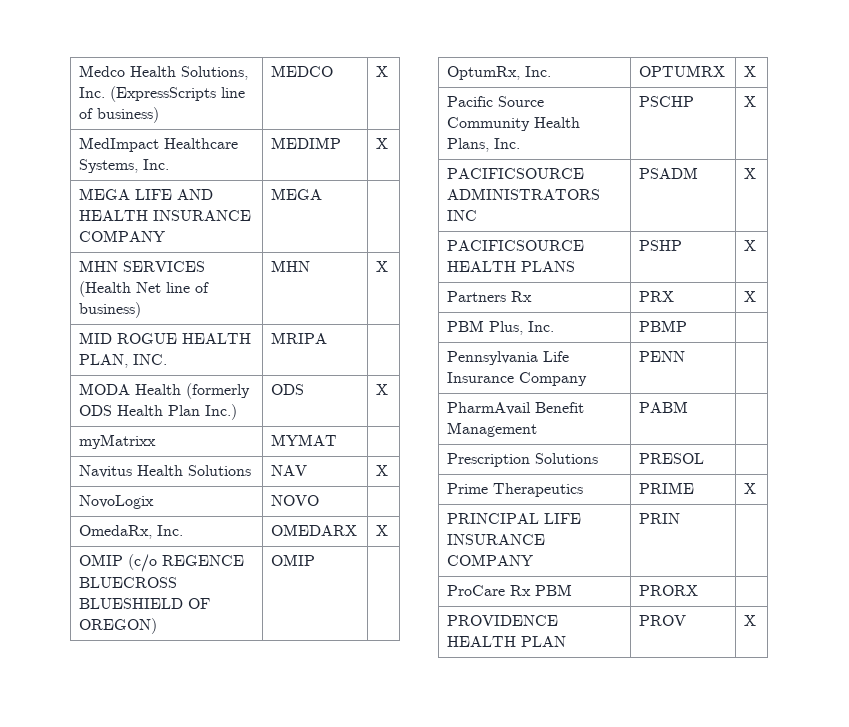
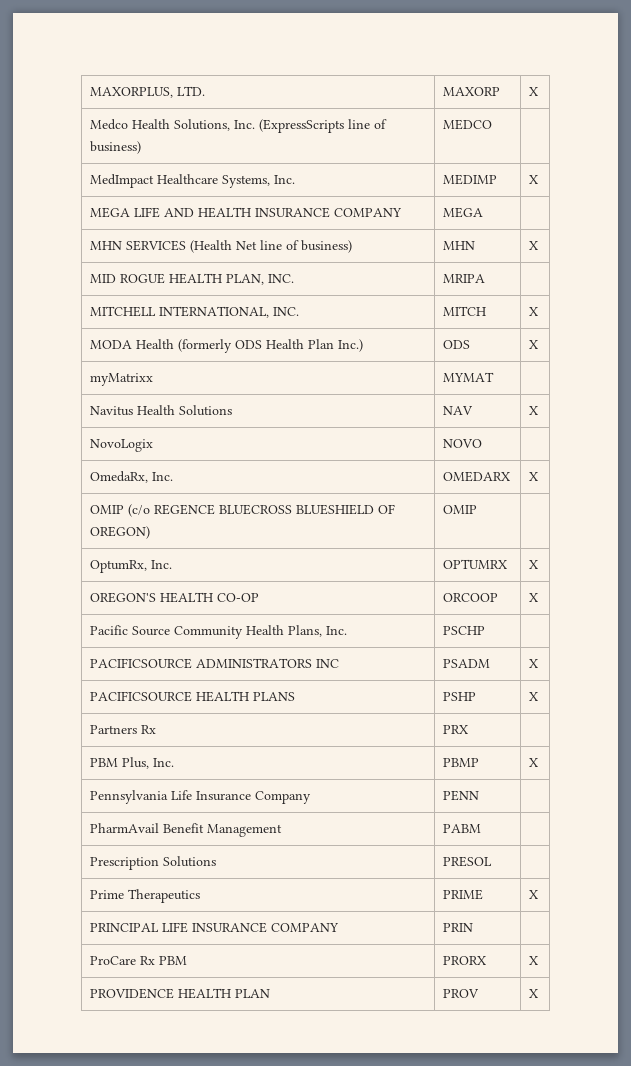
(79, 71) none -> [90,86,206,98] [443,87,501,96] [529,87,540,96] MAXORPLUS, LTD. | MAXORP | X //
[376,66,389,77] X -> (493, 124) none
(328, 338) none -> [90,306,300,318] [443,306,487,316] [529,307,540,316] // MITCHELL INTERNATIONAL, INC. | MITCH | X
(757, 71) none -> [90,592,260,603] [443,593,499,602] [529,593,540,602] // OREGON'S HEALTH CO-OP | ORCOOP | X
[744,96,757,107] X -> (486, 630) none
[744,291,757,302] X -> (470, 729) none
(688, 326) none -> [529,758,540,767] X
(699, 590) none -> [529,956,540,965] X

